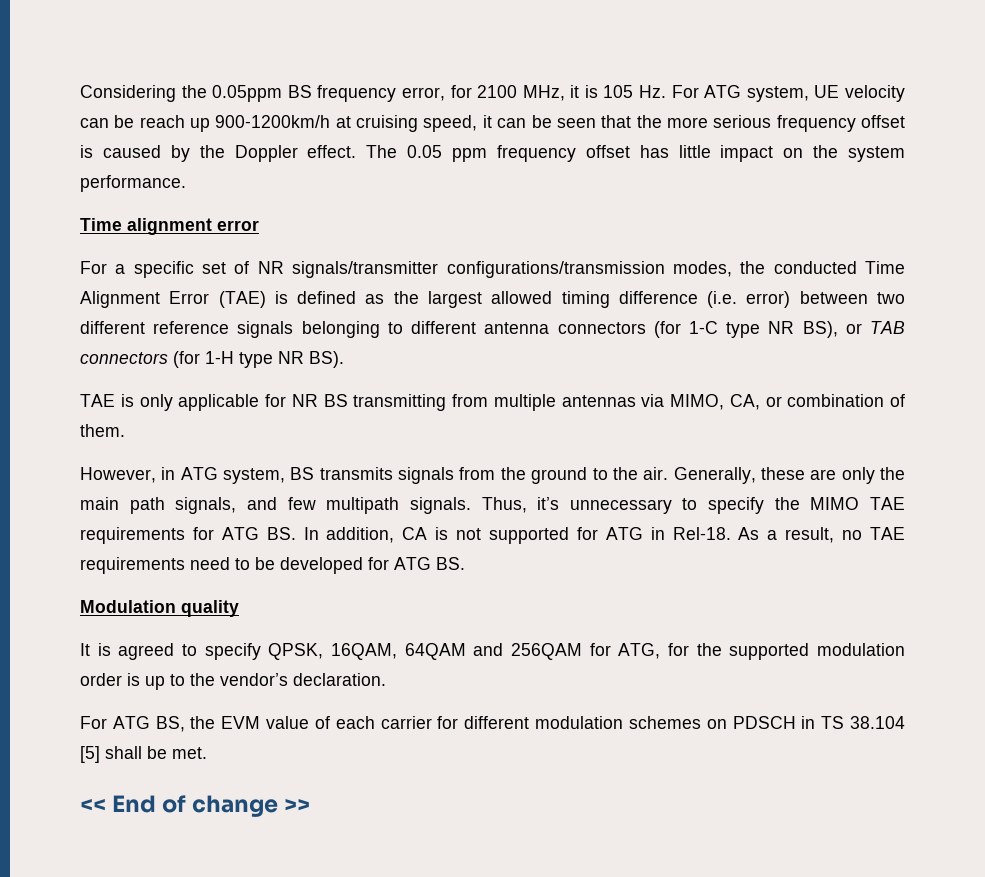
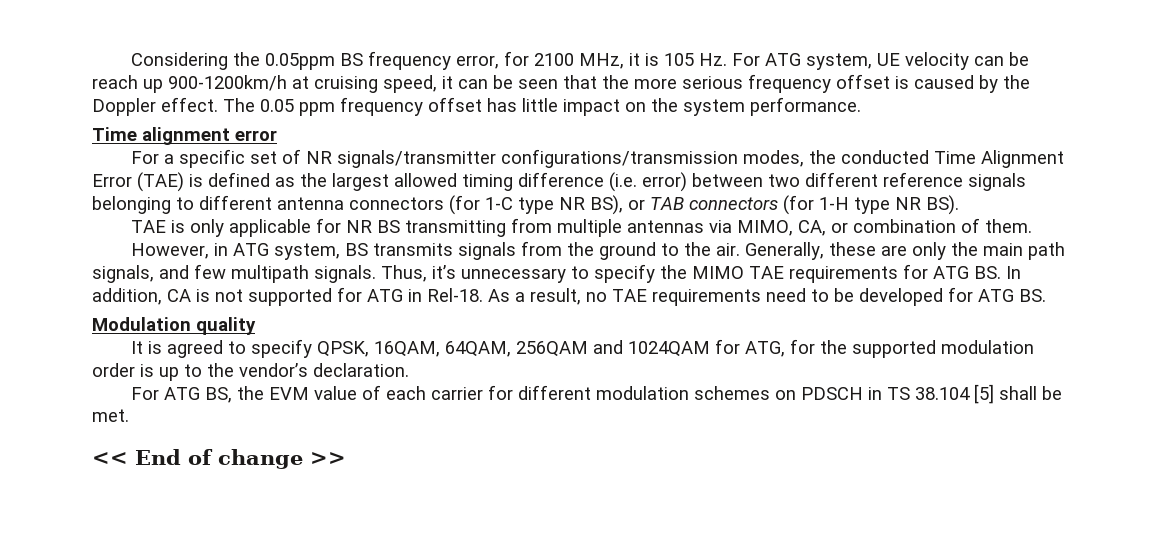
[404,643,582,660] 64QAM and 256QAM -> [444,340,710,357] 64QAM, 256QAM and 1024QAM

